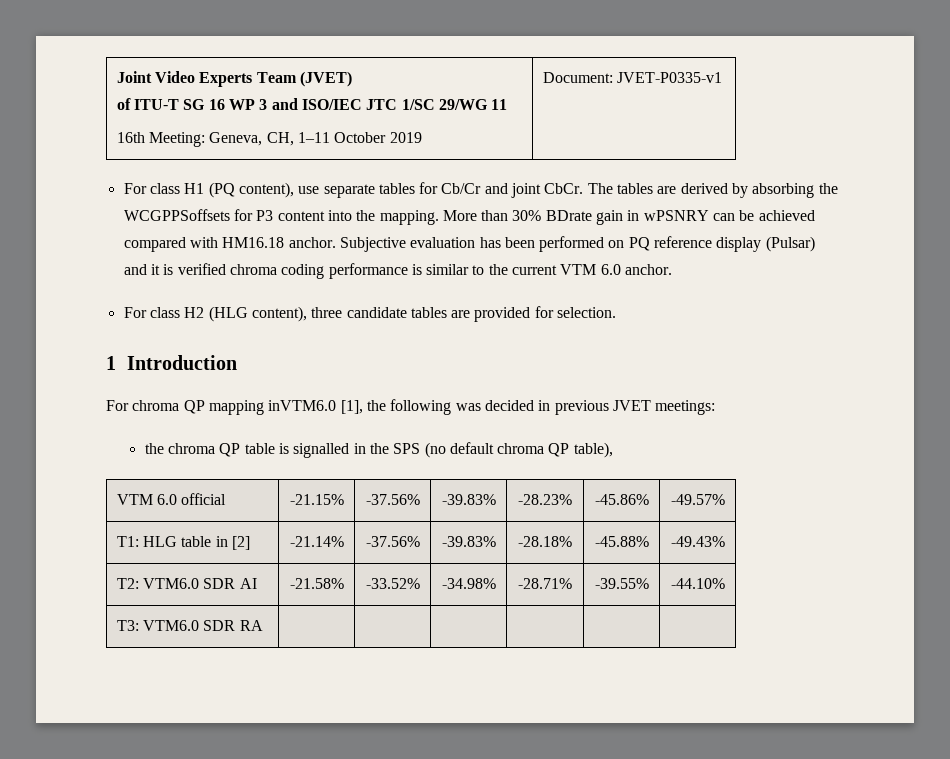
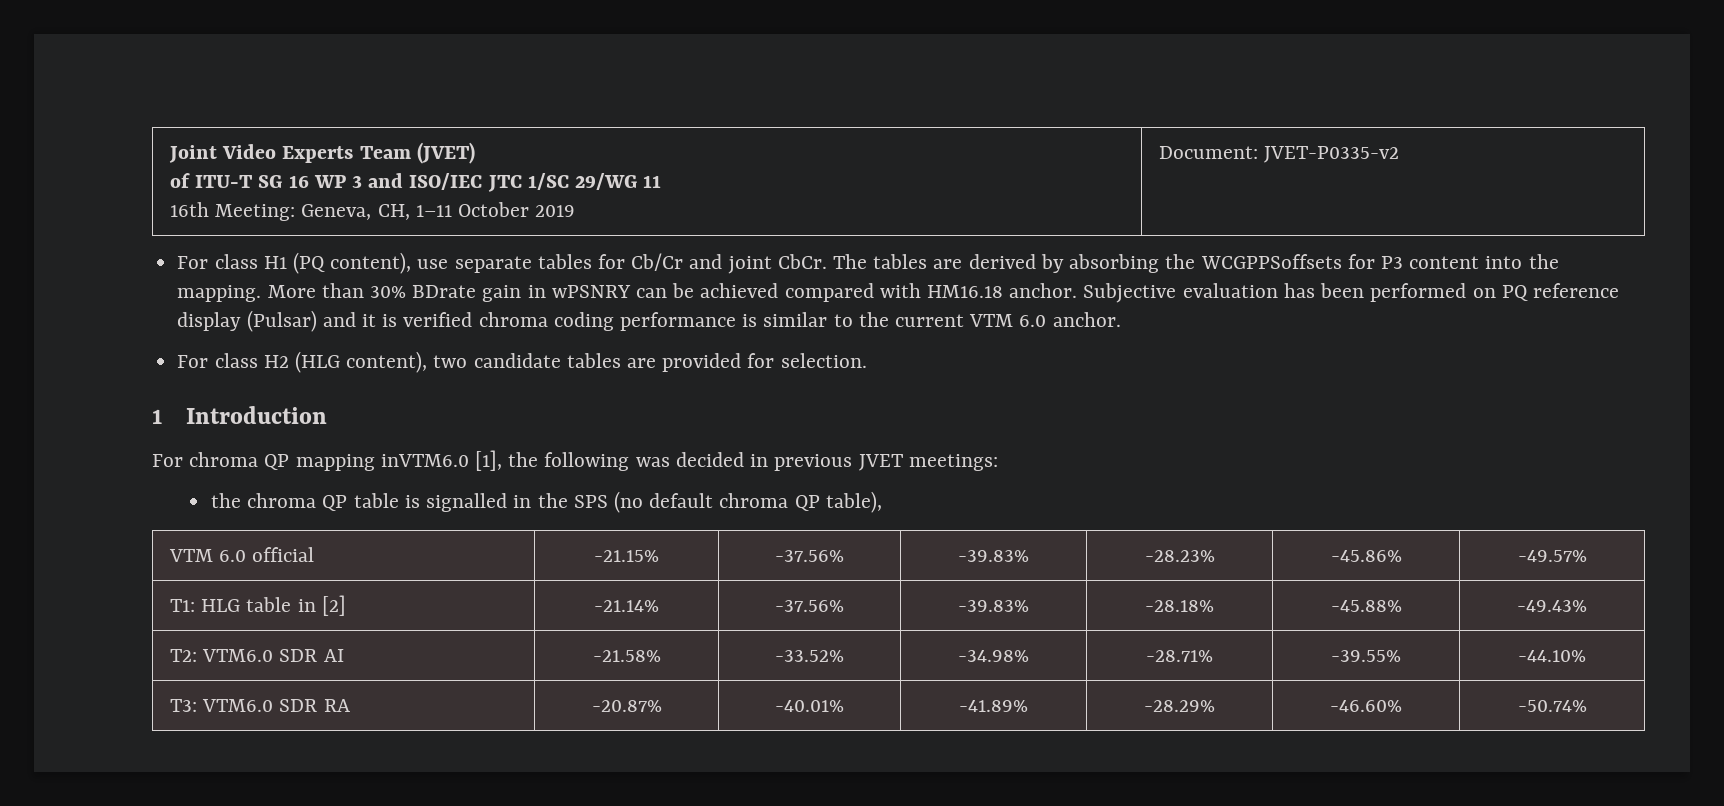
[616,72,722,83] JVET-P0335-v1 -> [1264,146,1400,163] JVET-P0335-v2
[311,307,343,318] three -> [433,355,468,368] two
(263, 625) | | | | | -> [591,700,662,712] [775,700,844,712] [959,700,1028,712] [1144,700,1215,712] [1330,700,1402,712] [1517,700,1587,712] -20.87% | -40.01% | -41.89% | -28.29% | -46.60% | -50.74%

